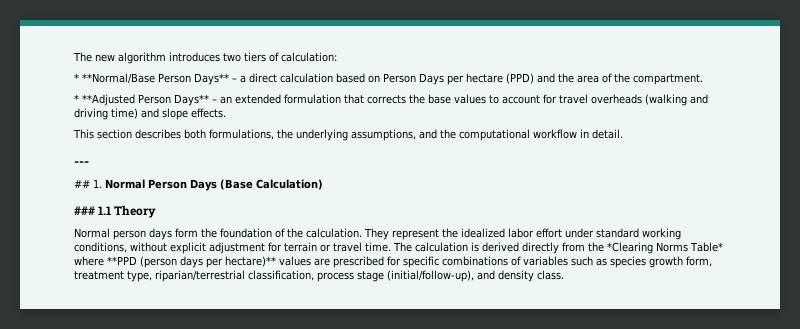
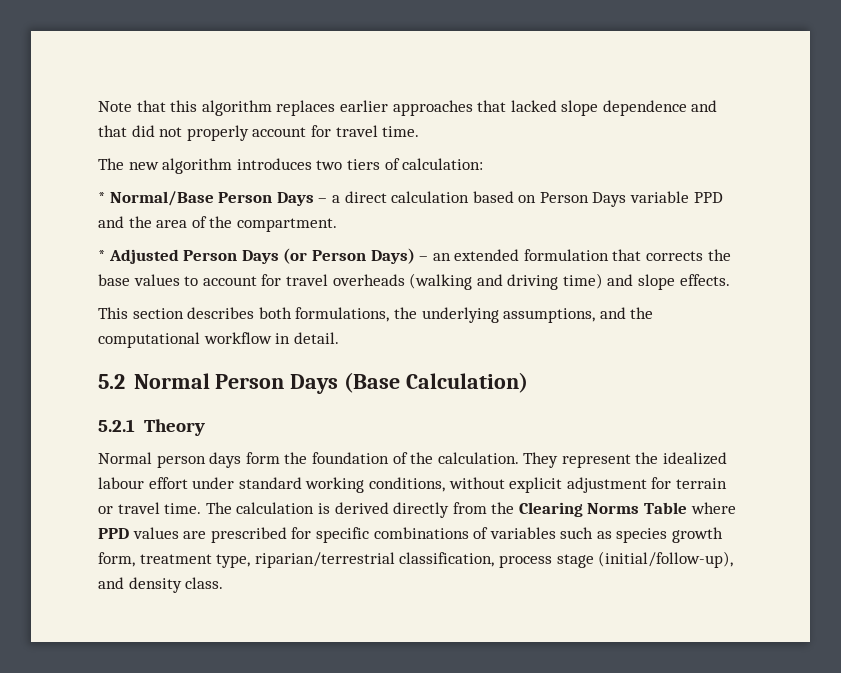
(73, 57) none -> [98,100,718,116] [98,125,420,141] Note that this algorithm replaces earlier approaches that lacked slope dependence and that did not properly account for travel time. //
[82,73,229,85] **Normal/Base Person Days** -> [109,191,314,206] Normal/Base Person Days
[447,73,534,85] per hectare (PPD) -> [630,191,723,203] variable PPD
[82,94,209,106] **Adjusted Person Days** -> [108,248,415,264] Adjusted Person Days (or Person Days)
[74,161,89,166] [74,179,102,188] --- // ## 1. -> [98,374,125,389] 5.2
[74,206,112,215] ### 1.1 -> [98,419,135,432] 5.2.1
[508,228,534,238] labor -> [98,477,144,489] labour
[607,242,723,254] [74,256,276,268] *Clearing Norms Table* where **PPD (person days per hectare)** -> [518,502,736,517] [98,528,129,539] Clearing Norms Table where PPD

